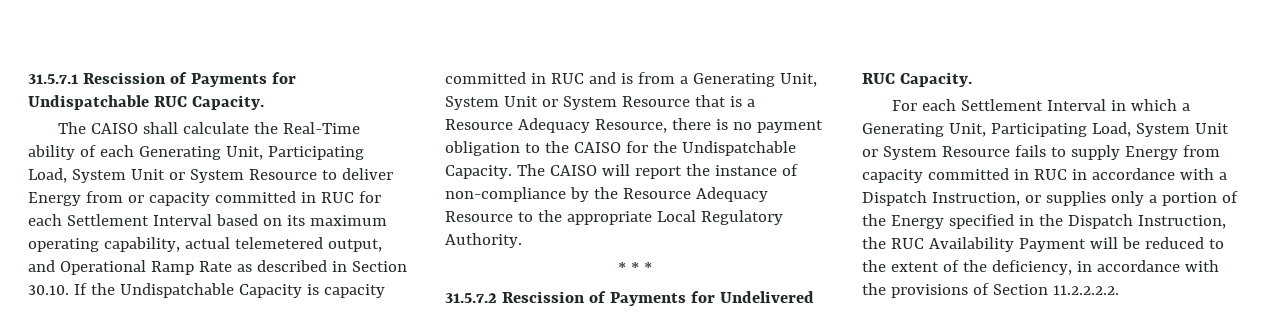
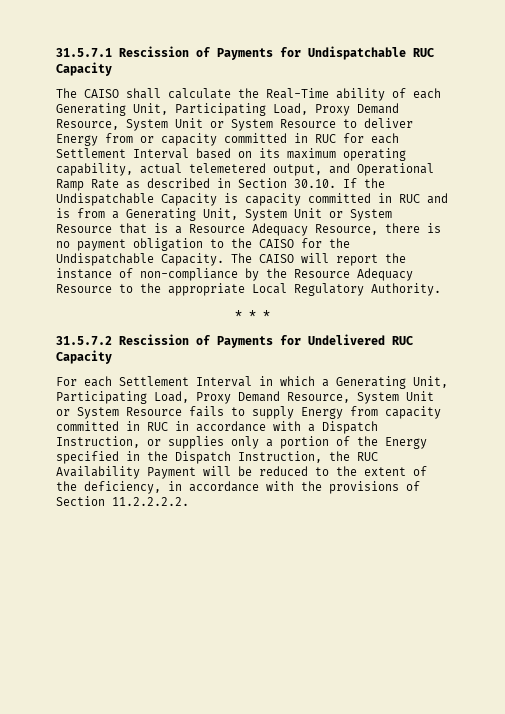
[191,95,264,110] Capacity. -> [56,62,112,76] Capacity
(67, 175) none -> [315,103,399,116] [56,119,119,130] Proxy Demand Resource,
[899,72,972,87] Capacity. -> [56,350,112,364] Capacity
(1131, 129) none -> [196,391,350,404] Proxy Demand Resource,

